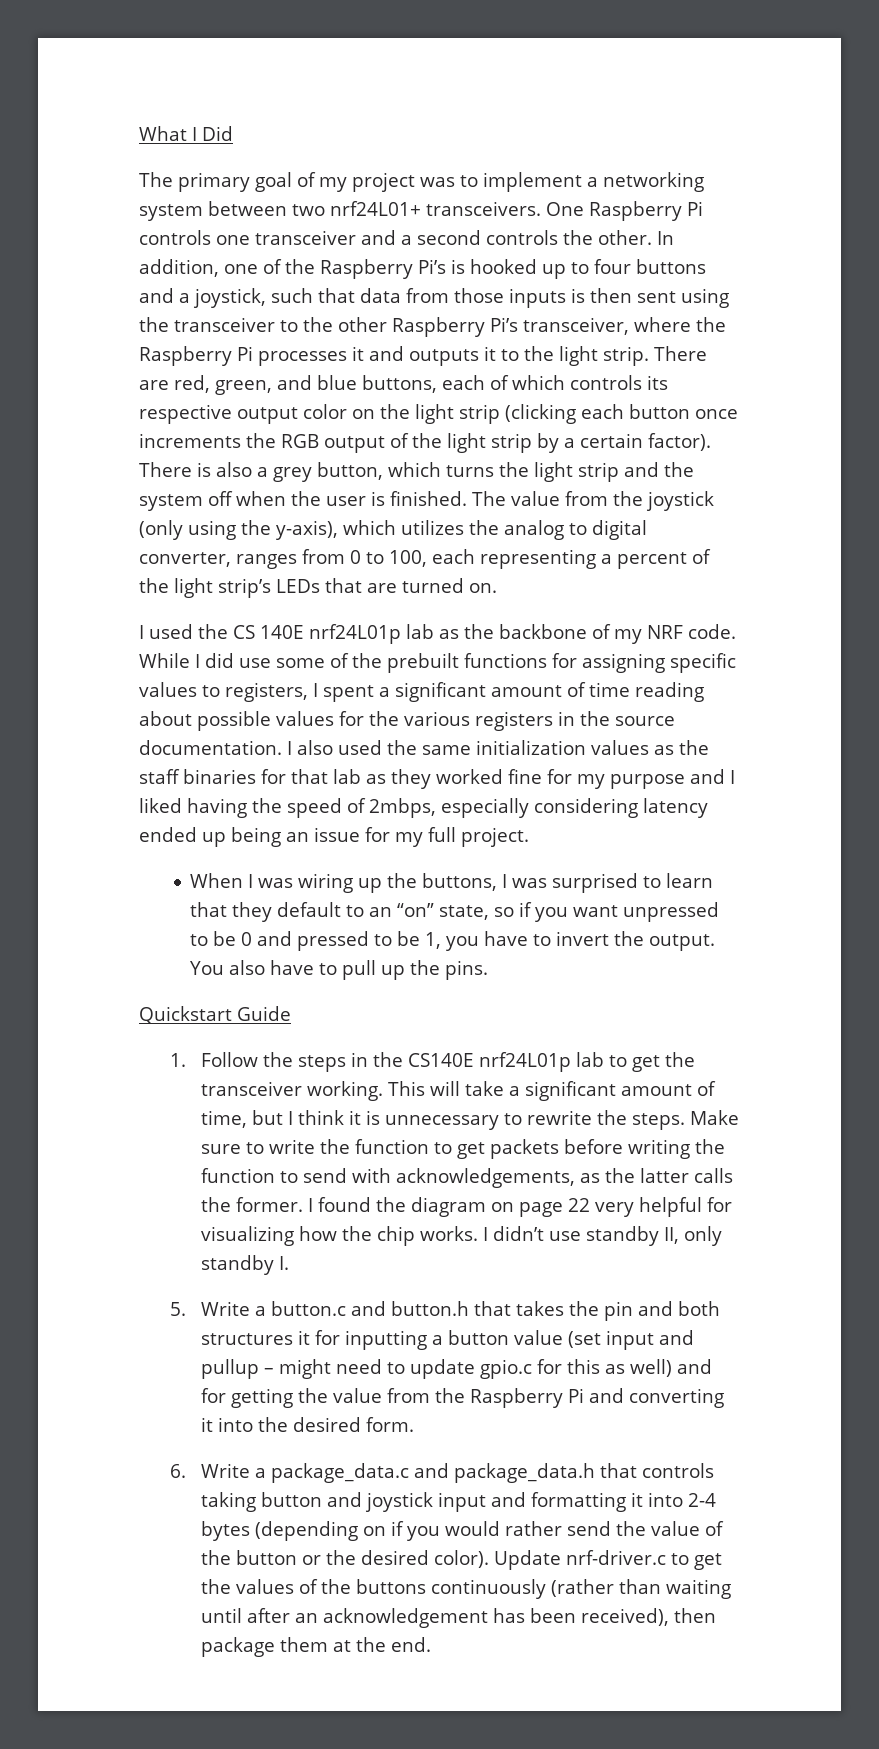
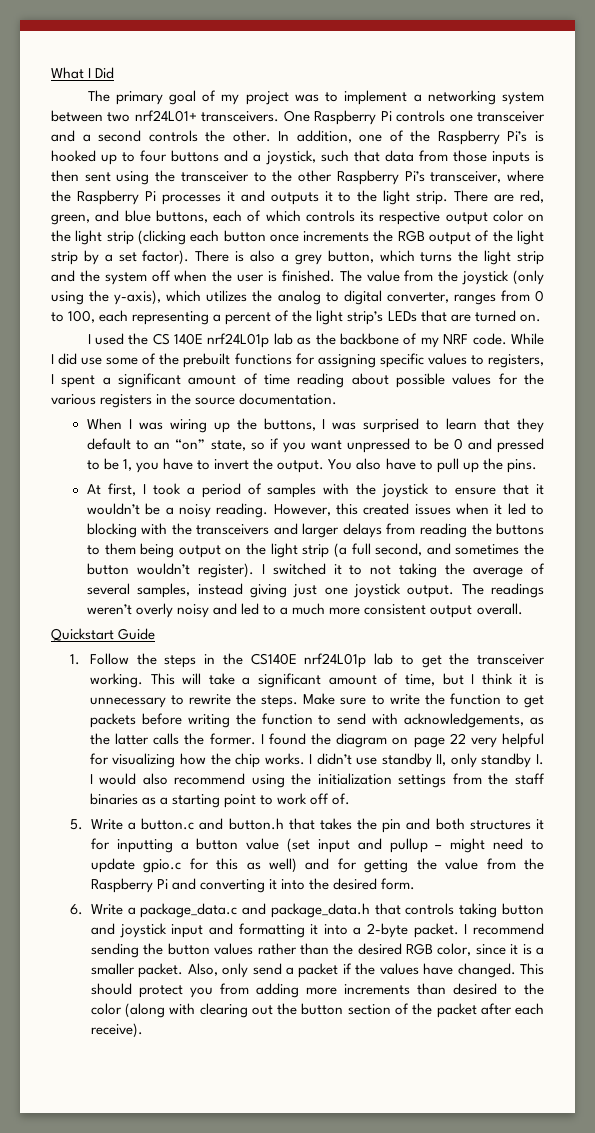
[580,433,643,448] certain -> [118,252,137,262] set
[287,740,709,755] [139,769,735,789] [139,798,708,818] [139,827,529,847] I also used the same initialization values as the staff binaries for that lab as they worked fine for my purpose and I liked having the speed of 2mbps, especially considering latency ended up being an issue for my full project. -> (338, 399) none
(489, 970) none -> [86,483,545,498] [86,503,544,518] [86,523,544,538] [86,543,544,558] [86,563,545,578] [86,583,545,598] [86,603,523,618] // At first, I took a period of samples with the joystick to ensure that it wouldn’t be a noisy reading. However, this created issues when it led to blocking with the transceivers and larger delays from reading the buttons to them being output on the light strip (a full second, and sometimes the button wouldn’t register). I switched it to not taking the average of several samples, instead giving just one joystick output. The readings weren’t overly noisy and led to a much more consistent output overall.
(289, 1263) none -> [89,773,545,788] [89,793,351,808] I would also recommend using the initialization settings from the staff binaries as a starting point to work off of.
[687,1493,716,1507] [200,1521,724,1541] [200,1550,722,1570] [200,1579,731,1599] [200,1608,716,1628] [200,1637,431,1657] 2-4 bytes (depending on if you would rather send the value of the button or the desired color). Update nrf-driver.c to get the values of the buttons continuously (rather than waiting until after an acknowledgement has been received), then package them at the end. -> [353,923,545,938] [90,943,545,958] [90,963,545,978] [90,983,544,998] [90,1003,545,1018] [90,1023,143,1038] a 2-byte packet. I recommend sending the button values rather than the desired RGB color, since it is a smaller packet. Also, only send a packet if the values have changed. This should protect you from adding more increments than desired to the color (along with clearing out the button section of the packet after each receive).

